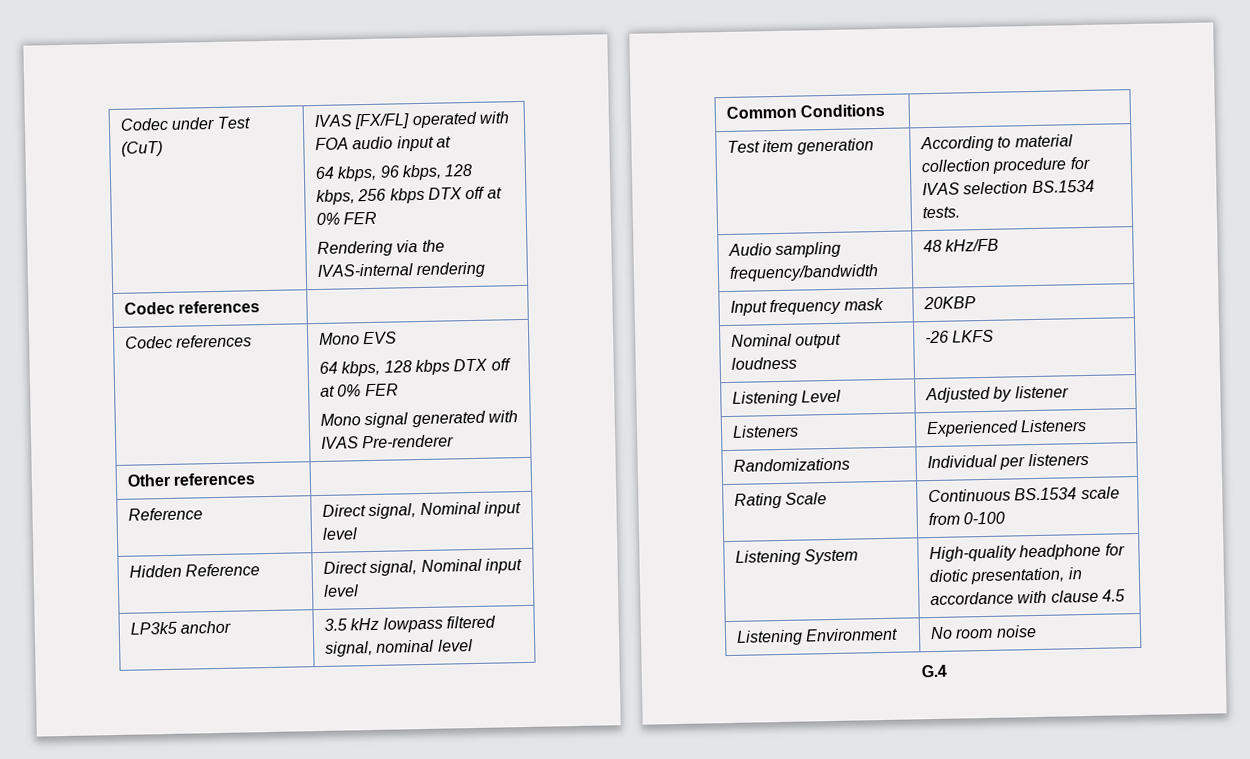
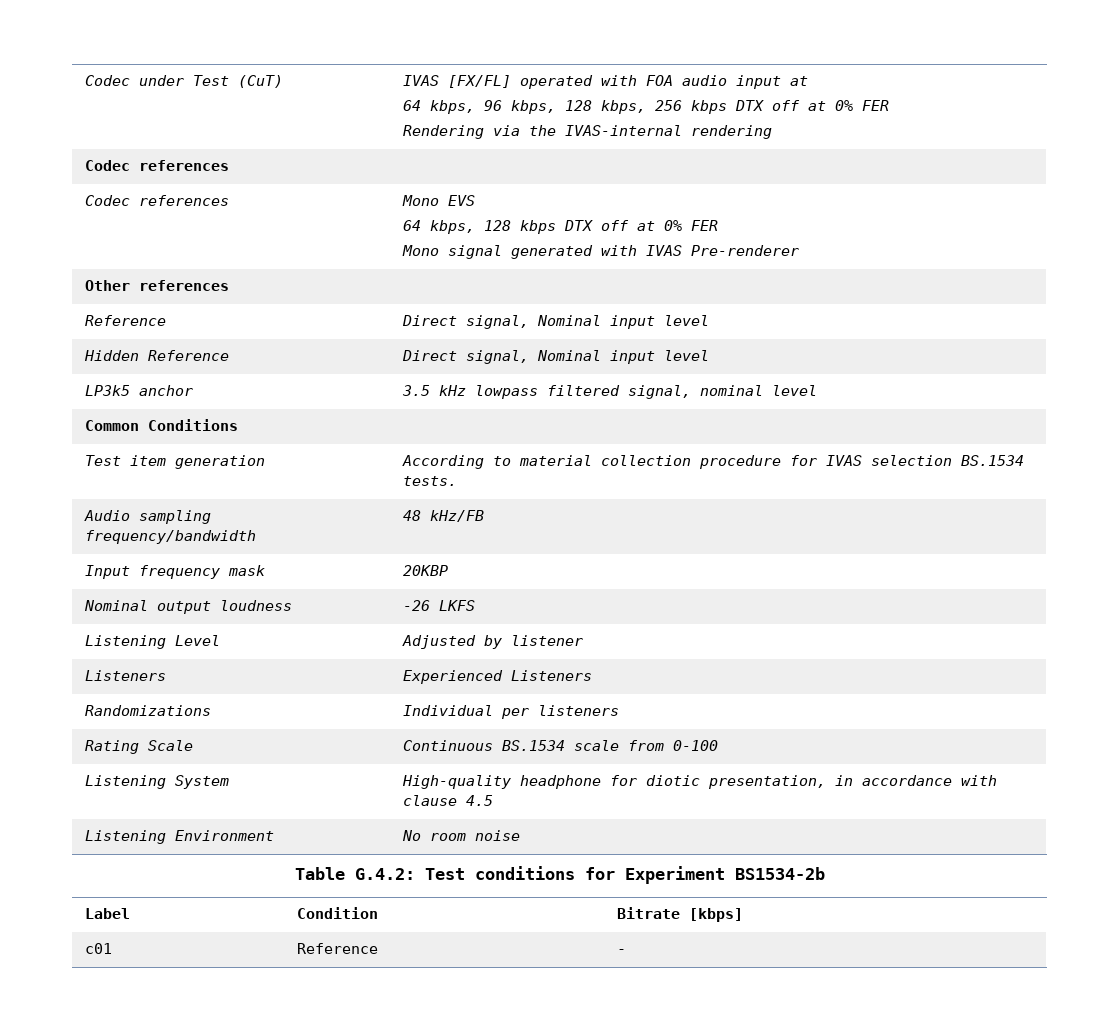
[920,664,947,678] G.4 -> [294,866,825,884] [84,908,130,919] [296,907,378,919] [616,907,743,922] [84,943,112,954] [296,943,378,954] [616,949,626,954] Table G.4.2: Test conditions for Experiment BS1534-2b // Label | Condition | Bitrate [kbps] // c01 | Reference | -

